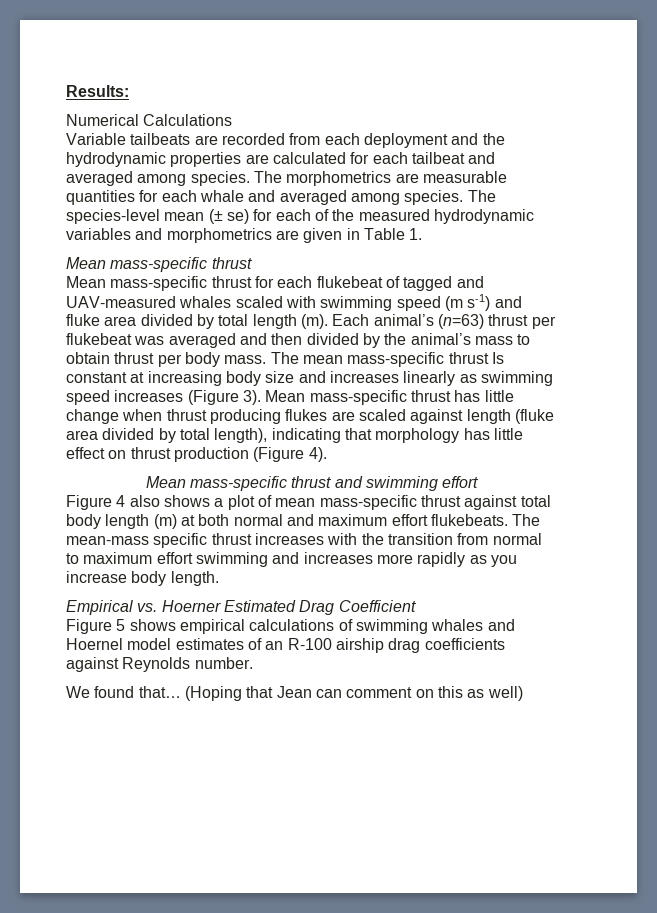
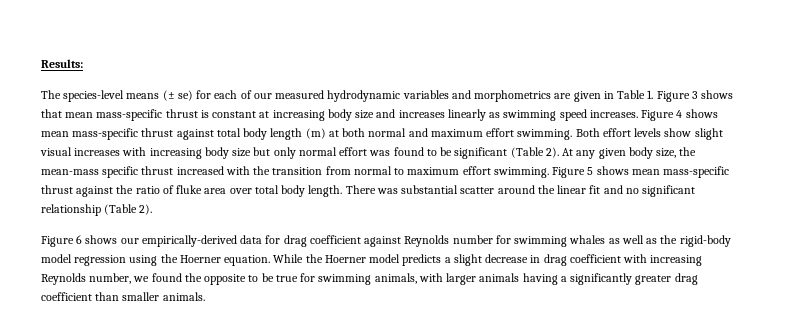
[66,114,233,126] [66,133,505,148] [66,152,496,167] [66,171,507,186] [66,190,464,205] Numerical Calculations // Variable tailbeats are recorded from each deployment and the hydrodynamic properties are calculated for each tailbeat and averaged among species. The morphometrics are measurable quantities for each whale and averaged among species. -> (83, 63) none
[164,212,205,221] mean -> [126,93,160,99] means
[332,209,355,221] the -> [253,93,272,99] our
[66,257,252,272] [66,276,484,291] [66,294,522,311] [66,314,556,329] [66,333,531,348] [66,352,504,367] // Mean mass-specific thrust // Mean mass-specific thrust for each flukebeat of tagged and UAV-measured whales scaled with swimming speed (m s-1) and fluke area divided by total length (m). Each animal’s (n=63) thrust per flukebeat was averaged and then divided by the animal’s mass to obtain thrust per body mass. The mean mass-specific thrust Is -> [656,90,734,102] [41,109,209,121] Figure 3 shows that mean mass-specific thrust is
[114,390,514,405] [66,409,554,424] [66,428,523,443] [66,447,327,462] [145,476,479,491] [66,495,272,510] increases (Figure 3). Mean mass-specific thrust has little change when thrust producing flukes are scaled against length (fluke area divided by total length), indicating that morphology has little effect on thrust production (Figure 4). // Mean mass-specific thrust and swimming effort // Figure 4 also shows a plot of -> [589,109,718,121] increases. Figure 4 shows
[430,514,541,526] flukebeats. The -> [517,128,723,140] [40,147,697,159] swimming. Both effort levels show slight visual increases with increasing body size but only normal effort was found to be significant (Table 2). At any given body size, the
[254,533,324,545] increases -> [176,166,224,175] increased
[195,552,517,567] [66,571,219,586] [66,600,416,615] [66,619,515,634] [66,638,505,653] [66,657,253,672] [66,686,523,701] swimming and increases more rapidly as you increase body length. // Empirical vs. Hoerner Estimated Drag Coefficient // Figure 5 shows empirical calculations of swimming whales and Hoernel model estimates of an R-100 airship drag coefficients against Reynolds number. // We found that… (Hoping that Jean can comment on this as well) -> [493,166,730,178] [41,185,696,197] [41,204,153,216] [41,235,731,247] [41,254,703,266] [41,273,698,285] [41,292,205,301] swimming. Figure 5 shows mean mass-specific thrust against the ratio of fluke area over total body length. There was substantial scatter around the linear fit and no significant relationship (Table 2). // Figure 6 shows our empirically-derived data for drag coefficient against Reynolds number for swimming whales as well as the rigid-body model regression using the Hoerner equation. While the Hoerner model predicts a slight decrease in drag coefficient with increasing Reynolds number, we found the opposite to be true for swimming animals, with larger animals having a significantly greater drag coefficient than smaller animals.

